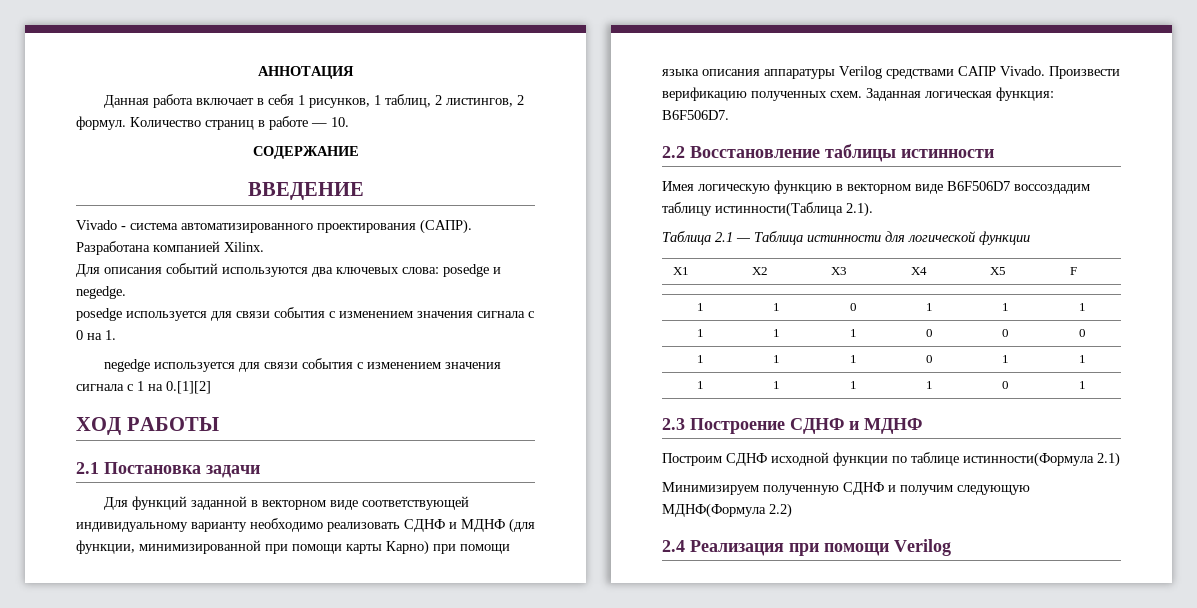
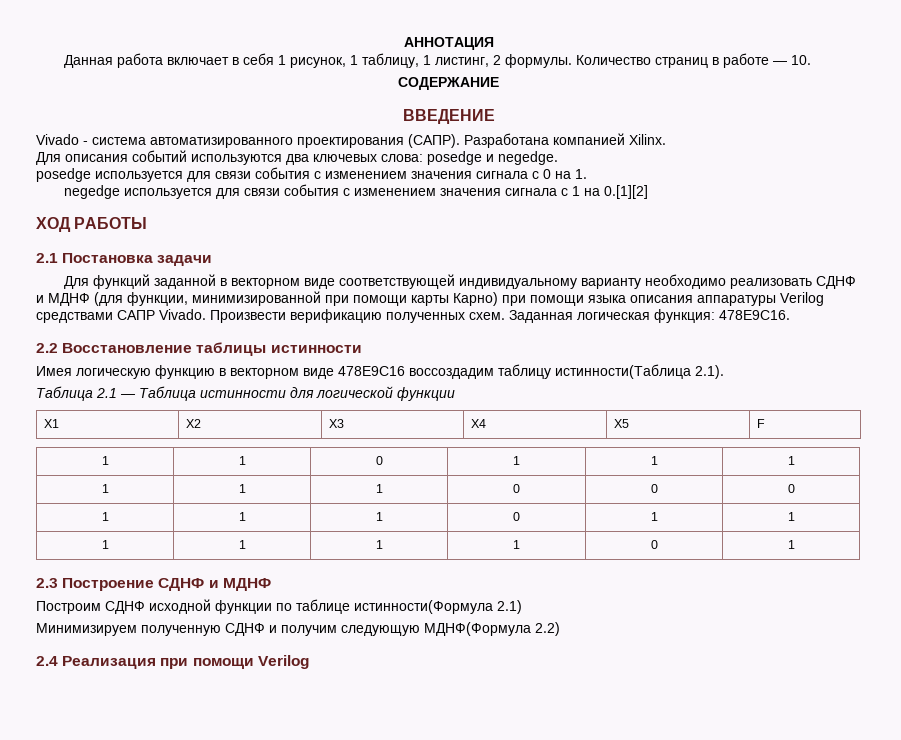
[309,94,525,108] [76,116,126,130] рисунков, 1 таблиц, 2 листингов, 2 формул. -> [289,53,572,68] рисунок, 1 таблицу, 1 листинг, 2 формулы.
[662,110,729,120] B6F506D7. -> [719,310,790,320] 478E9C16.
[947,181,1010,191] B6F506D7 -> [338,366,405,376] 478E9C16

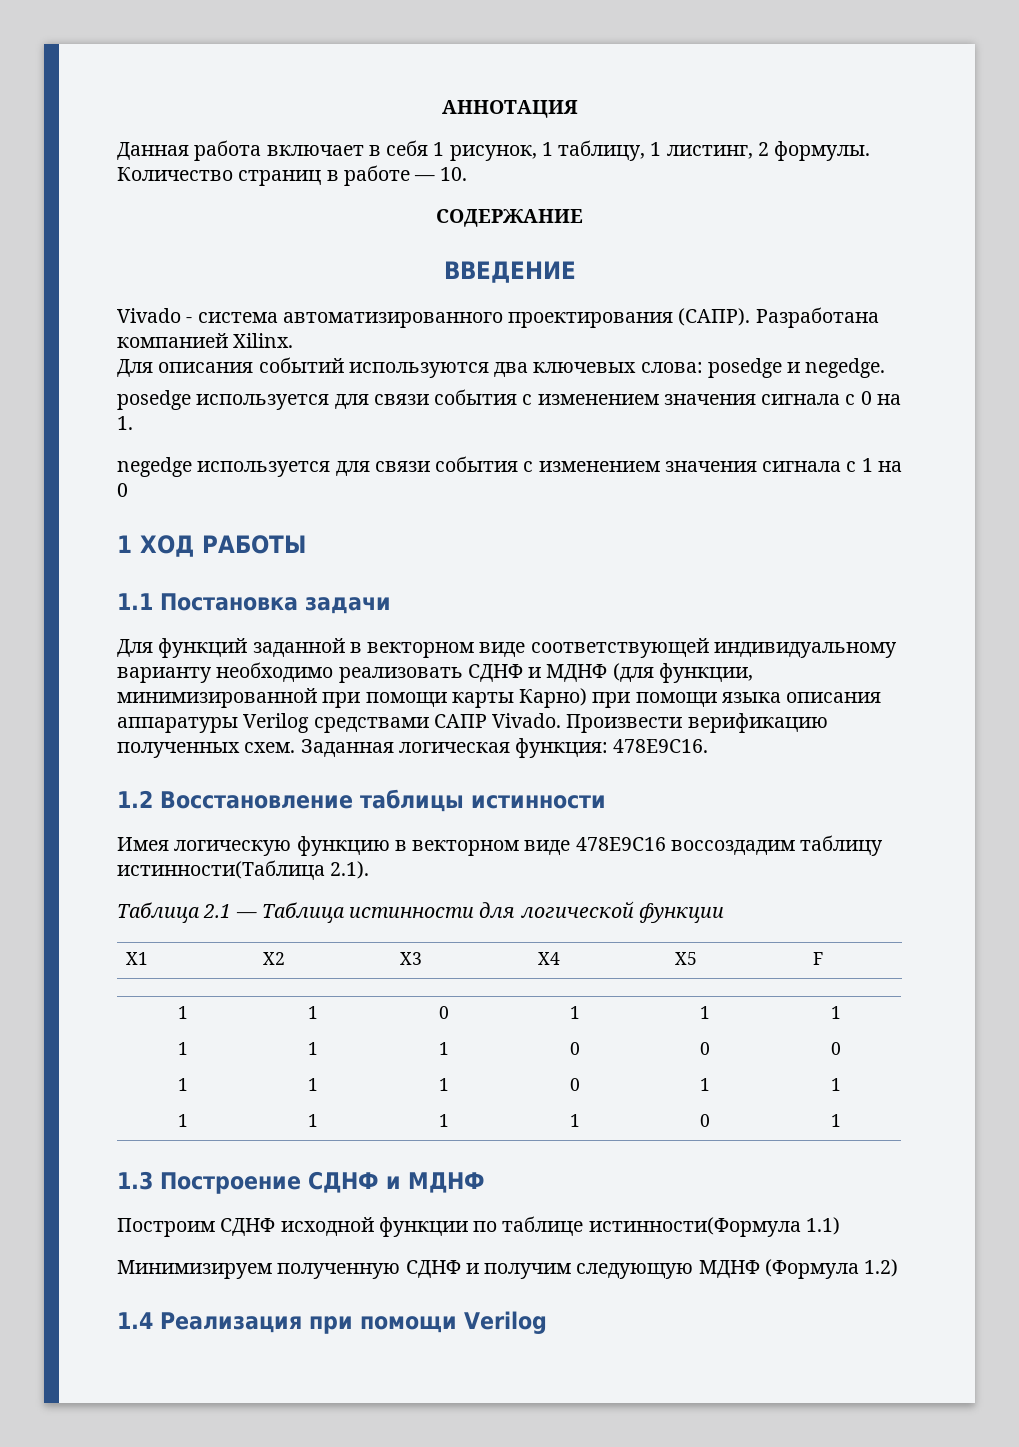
[603,185,648,199] 0.[1][2] // -> [117,483,128,497] [117,535,132,553] 0 // 1
[36,253,58,263] 2.1 -> [117,593,153,610] 1.1
[36,343,58,353] 2.2 -> [117,790,153,808] 1.2
[36,578,58,588] 2.3 -> [117,1171,153,1190] 1.3
[497,600,522,614] 2.1) -> [805,1217,840,1235] 1.1)
[424,622,560,636] [36,656,58,666] МДНФ(Формула 2.2) // 2.4 -> [698,1259,899,1279] [117,1312,153,1329] МДНФ (Формула 1.2) // 1.4

